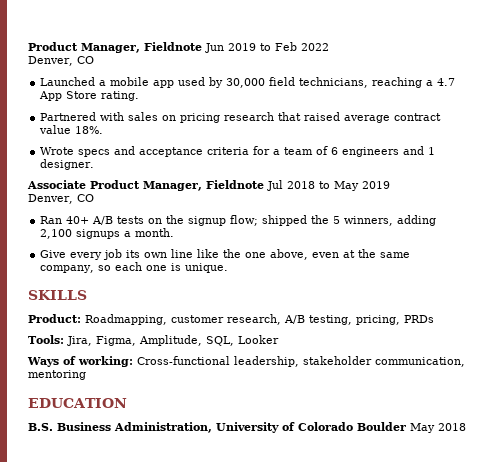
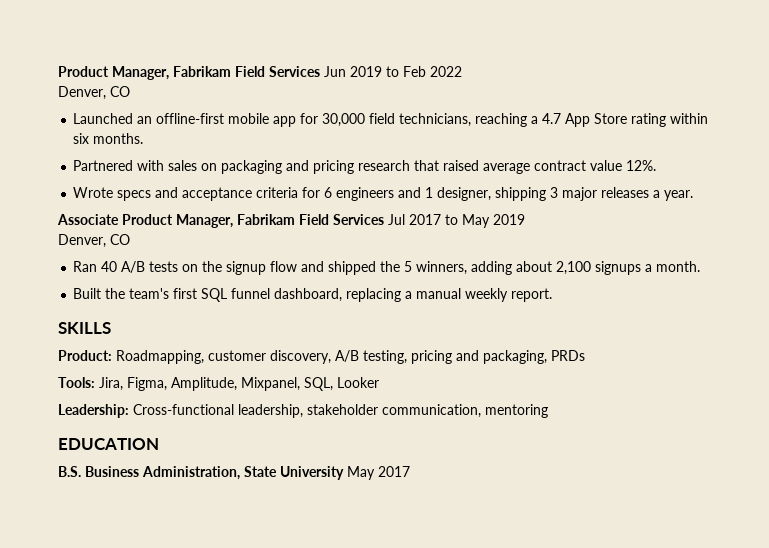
[28,42,202,53] Product Manager, Fieldnote -> [58,66,320,80] Product Manager, Fabrikam Field Services
[99,77,224,88] a mobile app used by -> [137,113,319,127] an offline-first mobile app for
[101,91,140,101] rating. -> [631,113,709,127] [73,133,144,144] rating within six months.
(177, 118) none -> [221,160,310,174] packaging and
[75,126,104,134] 18%. -> [626,160,657,171] 12%.
[273,146,329,155] a team of -> (321, 192) none
[40,159,95,170] [27,180,315,191] designer. // Associate Product Manager, Fieldnote Jul 2018 -> [437,187,694,201] [57,214,441,228] designer, shipping 3 major releases a year. // Associate Product Manager, Fabrikam Field Services Jul 2017
[66,216,90,224] 40+ -> [101,261,118,272] 40
[230,215,259,226] flow; -> [270,261,325,272] flow and
(437, 220) none -> [516,261,553,272] about
[40,249,411,260] [40,262,229,273] Give every job its own line like the one above, even at the same company, so each one is unique. -> [73,288,553,302] Built the team's first SQL funnel dashboard, replacing a manual weekly report.
[227,314,281,325] research, -> [270,350,331,364] discovery,
[356,315,400,325] pricing, -> [411,350,547,364] pricing and packaging,
(202, 340) none -> [241,377,300,391] Mixpanel,
[27,356,133,367] Ways of working: -> [58,404,129,418] Leadership:
[216,422,466,433] University of Colorado Boulder May 2018 -> [244,466,410,480] State University May 2017

